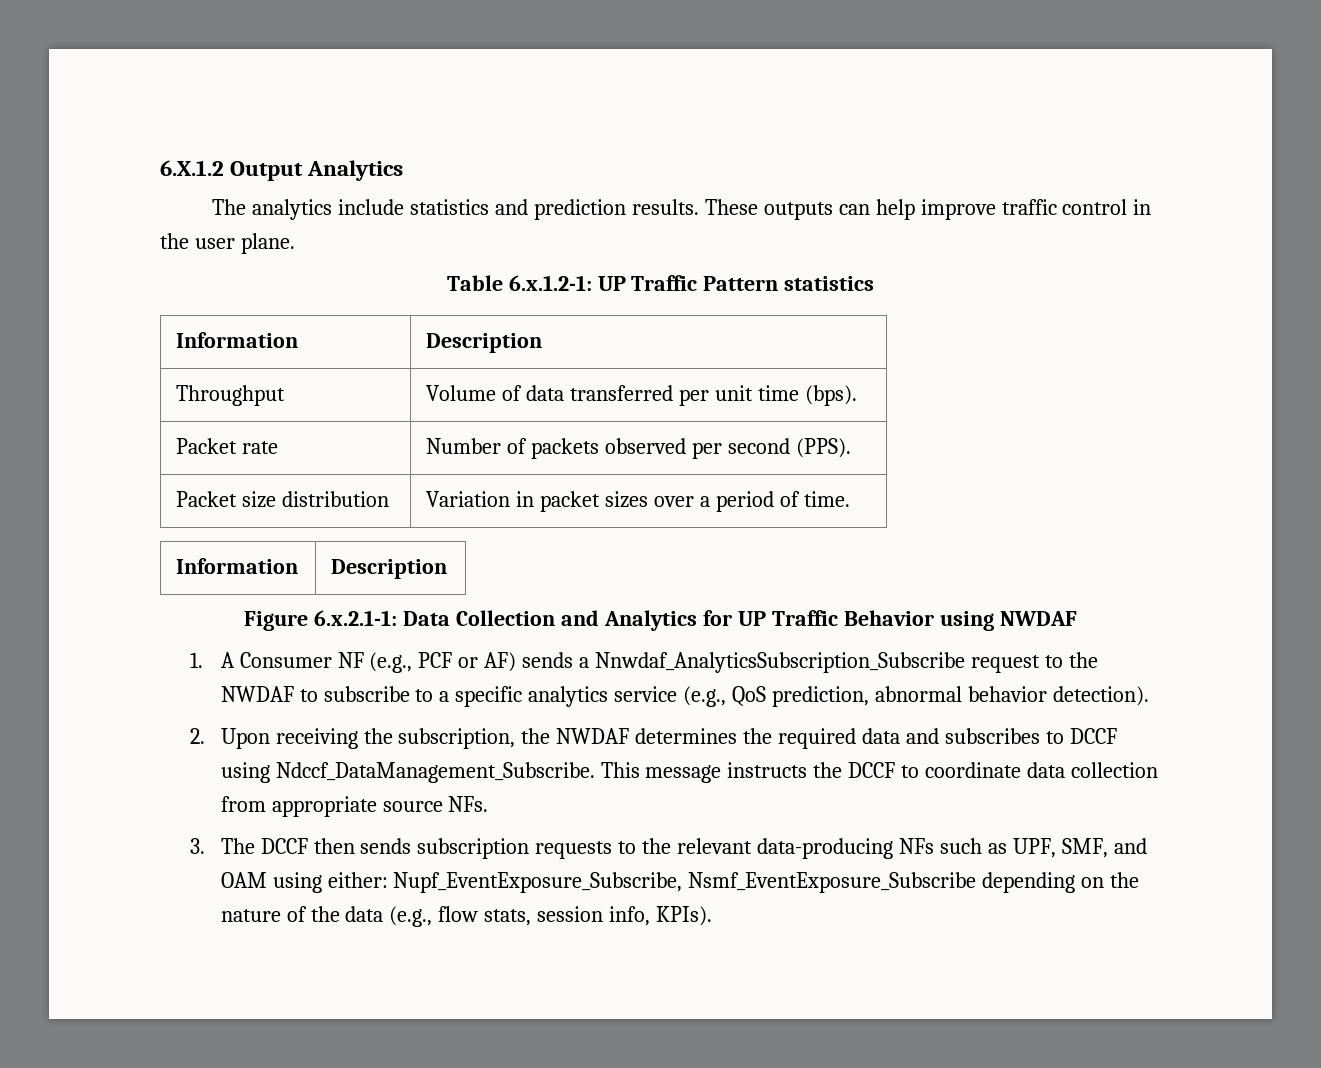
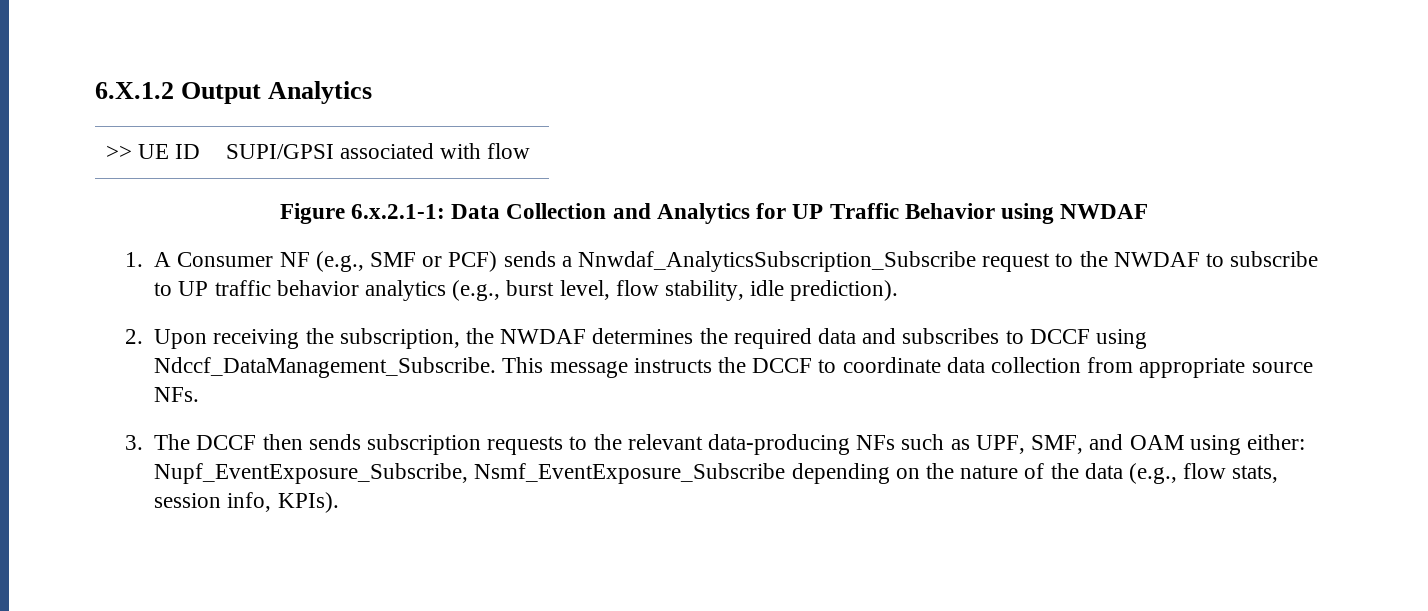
[212,199,1152,220] [160,233,295,254] [446,275,875,291] [176,332,299,348] [426,333,543,353] [176,385,286,406] [426,385,857,406] [176,438,279,454] [426,438,851,459] [176,491,390,508] [426,491,850,512] [176,558,299,574] [331,559,448,579] // The analytics include statistics and prediction results. These outputs can help improve traffic control in the user plane. // Table 6.x.1.2-1: UP Traffic Pattern statistics // Information | Description // Throughput | Volume of data transferred per unit time (bps). // Packet rate | Number of packets observed per second (PPS). // Packet size distribution | Variation in packet sizes over a period of time. // Information | Description -> [105,144,201,159] [225,143,531,159] // >> UE ID | SUPI/GPSI associated with flow
[418,652,517,672] PCF or AF) -> [369,251,498,272] SMF or PCF)
[439,686,1149,707] a specific analytics service (e.g., QoS prediction, abnormal behavior detection). -> [178,280,899,301] UP traffic behavior analytics (e.g., burst level, flow stability, idle prediction).

